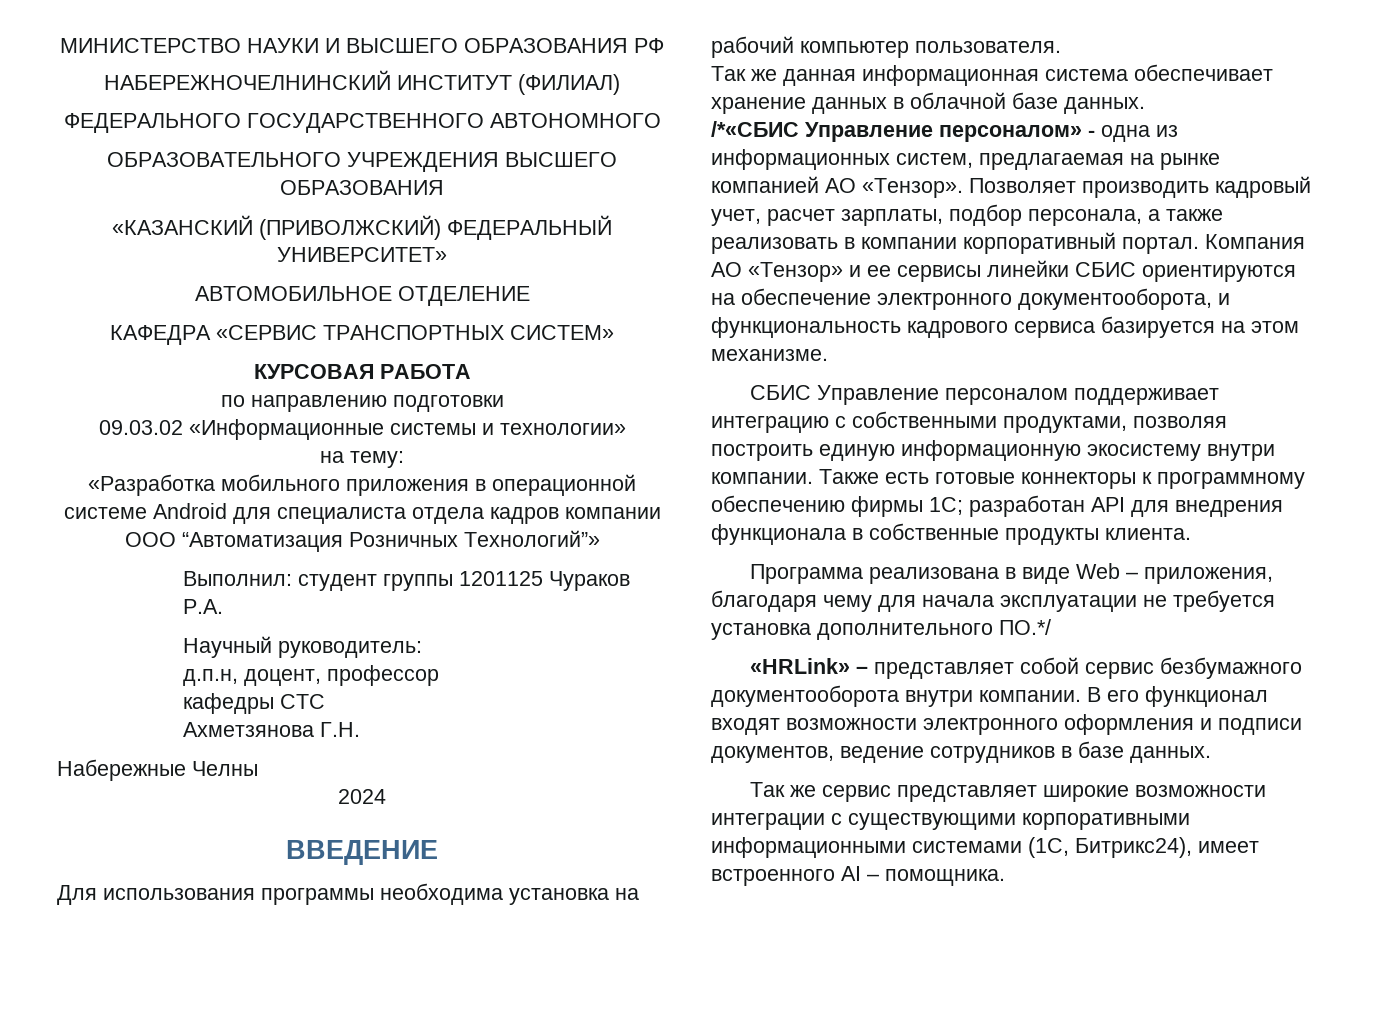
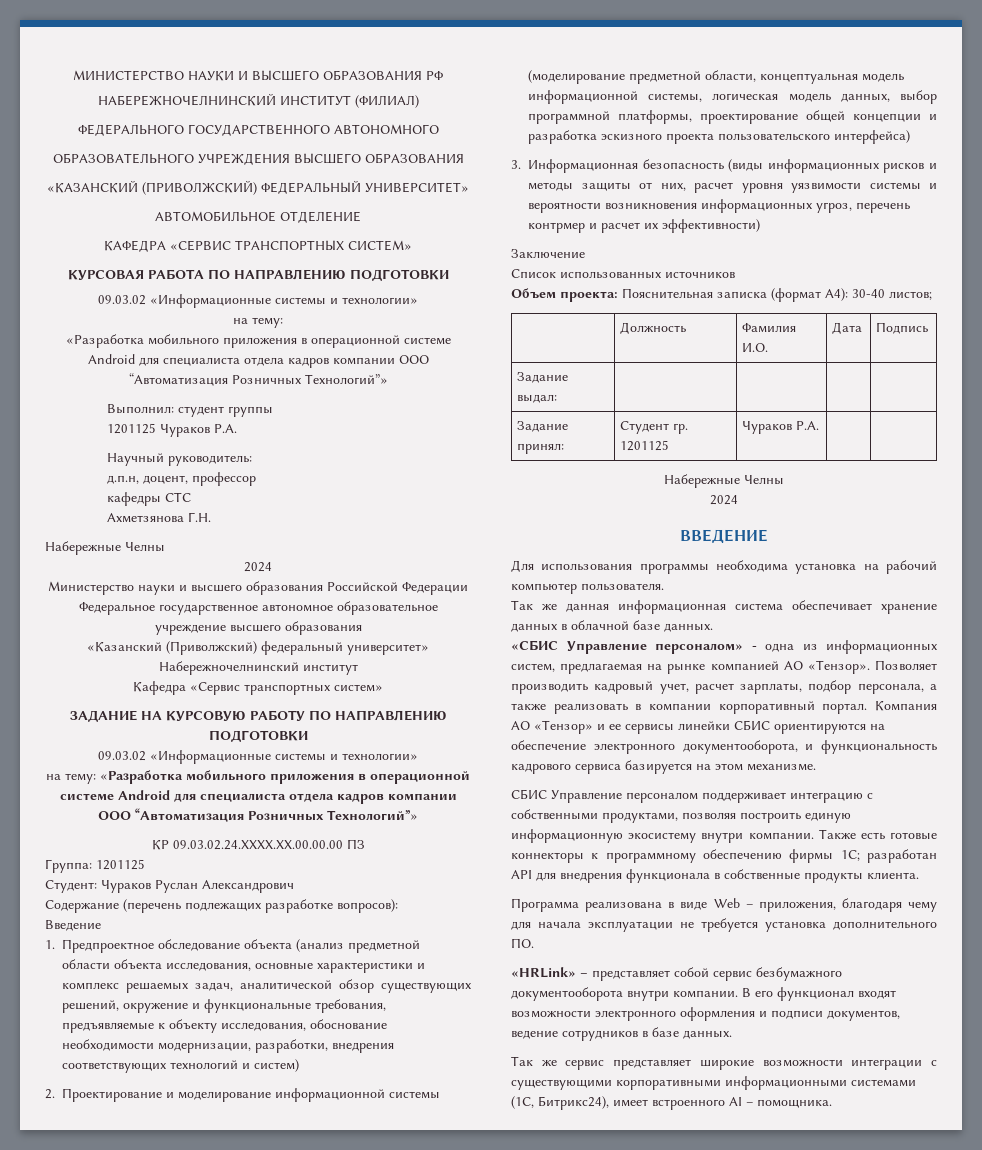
[220,395,504,412] // по направлению подготовки -> [207,269,449,281] ПО НАПРАВЛЕНИЮ ПОДГОТОВКИ
(454, 582) none -> (273, 411) //
(386, 796) none -> [48,581,468,595] [78,601,438,615] [154,621,362,635] [87,641,429,655] [158,661,358,675] [133,681,383,695] [69,710,447,722] [208,730,308,742] [98,750,418,764] [46,770,470,784] [59,790,457,804] [98,808,418,822] [151,839,365,850] [45,859,145,873] [45,880,294,893] [45,899,398,913] [45,920,101,931] [45,939,420,953] [62,959,425,973] [62,979,472,993] [62,999,386,1013] [62,1019,387,1033] [62,1039,394,1053] [62,1059,299,1073] [45,1088,440,1102] [528,70,904,84] [528,90,937,104] [528,110,937,124] [528,130,910,144] [511,159,937,173] [528,182,937,193] [528,199,910,213] [528,219,760,233] [511,249,585,258] [511,269,735,279] [511,288,932,302] [620,322,687,334] [742,323,797,333] [742,343,769,352] [832,322,863,334] [876,322,929,334] [517,372,569,383] [517,394,558,403] [517,421,569,432] [517,443,565,454] [620,421,689,434] [620,440,670,451] [742,421,820,434] [664,474,784,488] [710,495,738,505] // Министерство науки и высшего образования Российской Федерации Федеральное государственное автономное образовательное учреждение высшего образования // «Казанский (Приволжский) федеральный университет» Набережночелнинский институт // Кафедра «Сервис транспортных систем» // ЗАДАНИЕ НА КУРСОВУЮ РАБОТУ ПО НАПРАВЛЕНИЮ ПОДГОТОВКИ // 09.03.02 «Информационные системы и технологии» // на тему: «Разработка мобильного приложения в операционной системе Android для специалиста отдела кадров компании ООО “Автоматизация Розничных Технологий”» // КР 09.03.02.24.XXXX.XX.00.00.00 ПЗ // Группа: 1201125 // Студент: Чураков Руслан Александрович // Содержание (перечень подлежащих разработке вопросов): // Введение // 1. Предпроектное обследование объекта (анализ предметной области объекта исследования, основные характеристики и комплекс решаемых задач, аналитической обзор существующих решений, окружение и функциональные требования, предъявляемые к объекту исследования, обоснование необходимости модернизации, разработки, внедрения соответствующих технологий и систем) // 2. Проектирование и моделирование информационной системы (моделирование предметной области, концептуальная модель информационной системы, логическая модель данных, выбор программной платформы, проектирование общей концепции и разработка эскизного проекта пользовательского интерфейса) // 3. Информационная безопасность (виды информационных рисков и методы защиты от них, расчет уровня уязвимости системы и вероятности возникновения информационных угроз, перечень контрмер и расчет их эффективности) // Заключение // Список использованных источников // Объем проекта: Пояснительная записка (формат А4): 30-40 листов; // | Должность | Фамилия И.О. | Дата | Подпись // Задание выдал: | | | | // Задание принял: | Студент гр. 1201125 | Чураков Р.А. | | // Набережные Челны // 2024
[711,121,799,137] /*«СБИС -> [511,640,558,650] «СБИС
[999,619,1051,635] ПО.*/ -> [511,938,534,948] ПО.

